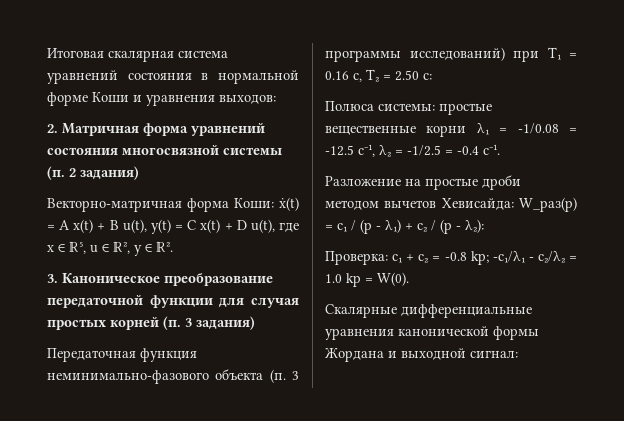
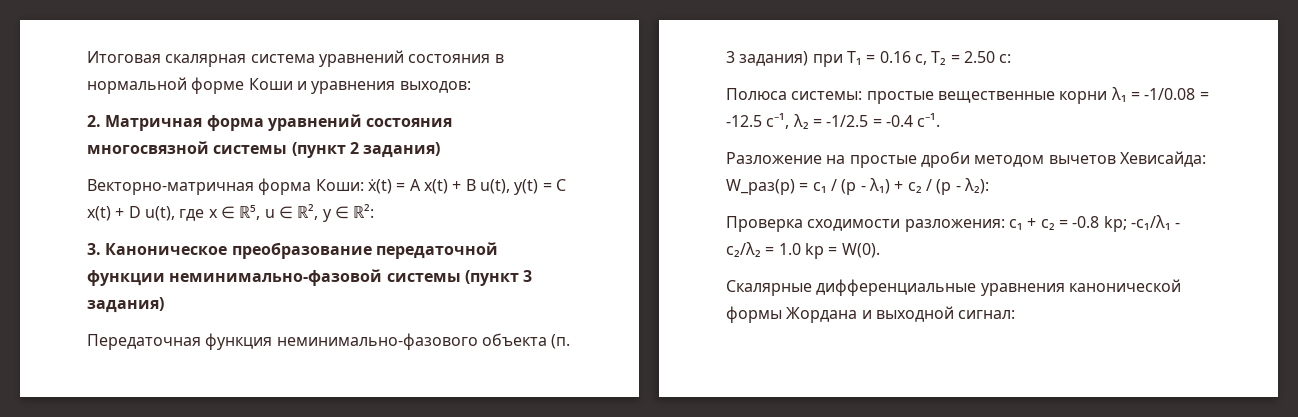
[47,166,65,180] (п. -> [291,142,346,158] (пункт
[156,241,173,252] ℝ². -> [353,204,375,218] ℝ²:
[219,298,299,308] [47,316,181,330] для случая простых корней (п. -> [169,269,519,286] неминимально-фазовой системы (пункт
[325,47,505,62] программы исследований) -> [739,51,809,66] задания)
[325,251,388,265] Проверка: -> [726,216,1005,232] Проверка сходимости разложения:

